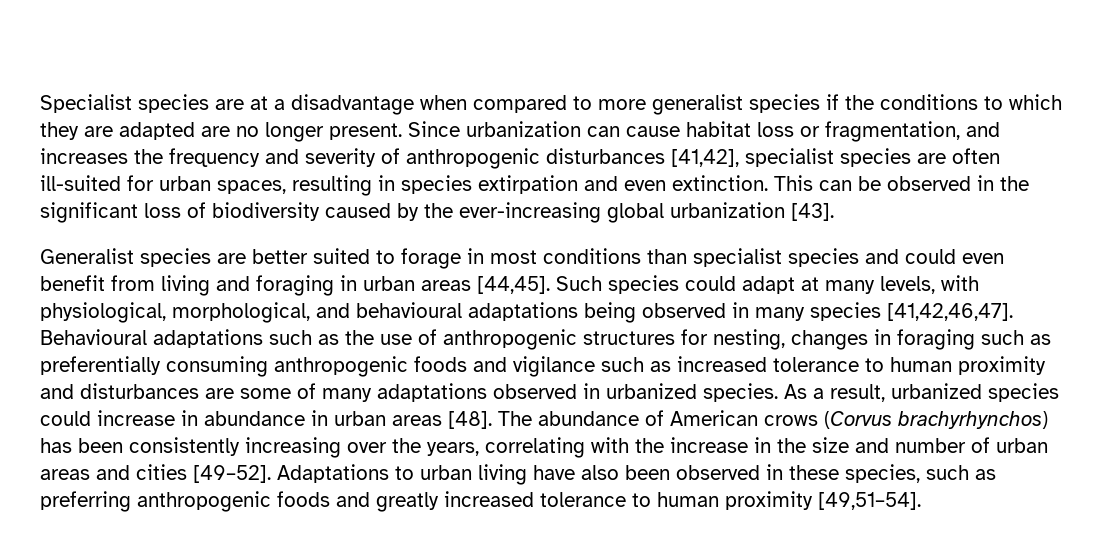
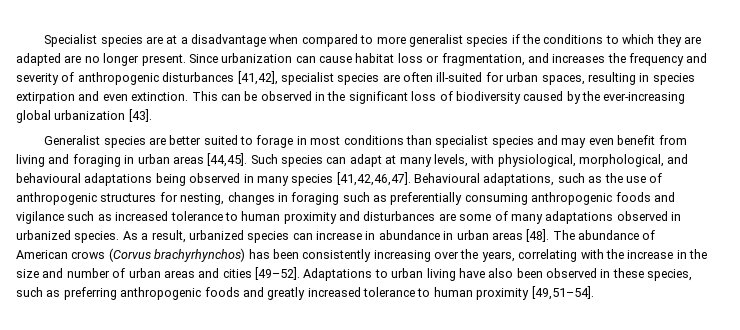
[905,249,956,264] could -> [561,138,587,148] may
[685,276,736,291] could -> [326,157,347,164] can
[153,329,263,348] adaptations -> [483,173,555,186] adaptations,
[40,411,91,426] could -> [292,233,313,240] can

